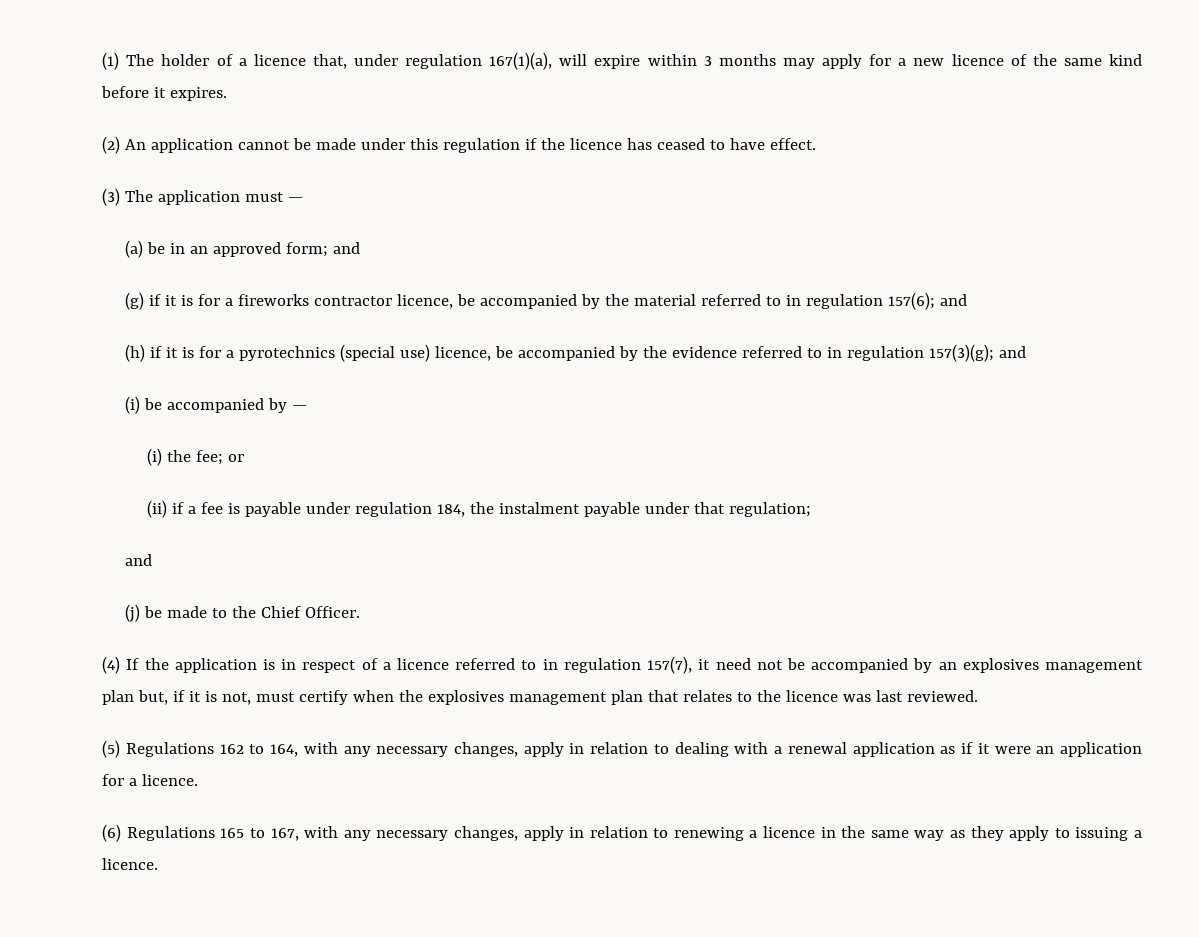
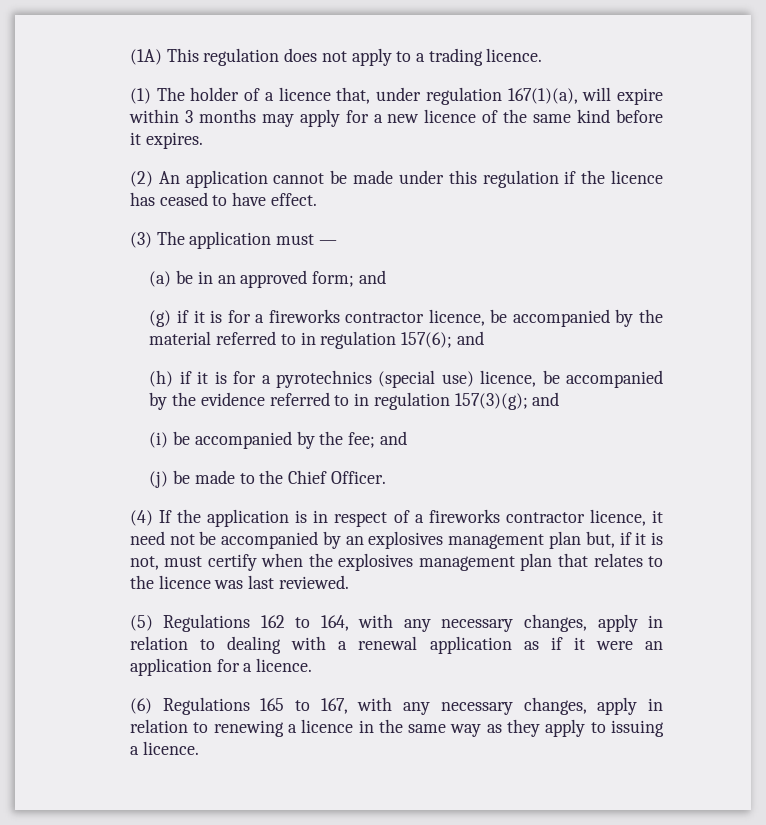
(102, 61) none -> [129,48,543,66] (1A) This regulation does not apply to a trading licence. //
[291,405,307,410] [147,448,245,466] [147,500,812,518] — // (i) the fee; or // (ii) if a fee is payable under regulation 184, the instalment payable under that regulation; // -> [319,431,376,448] the fee;
[397,656,693,674] licence referred to in regulation 157(7), -> [428,509,646,526] fireworks contractor licence,

